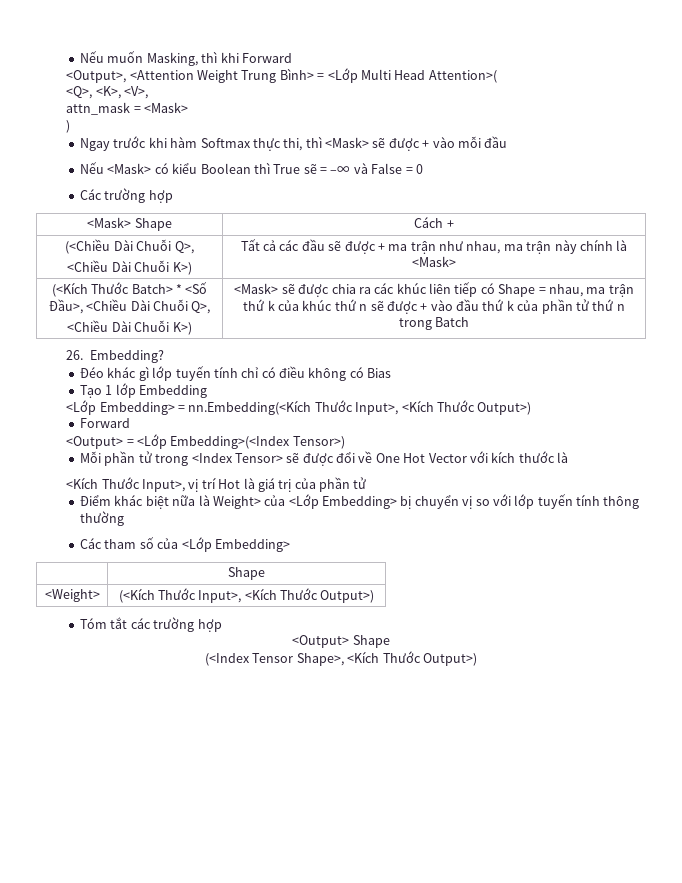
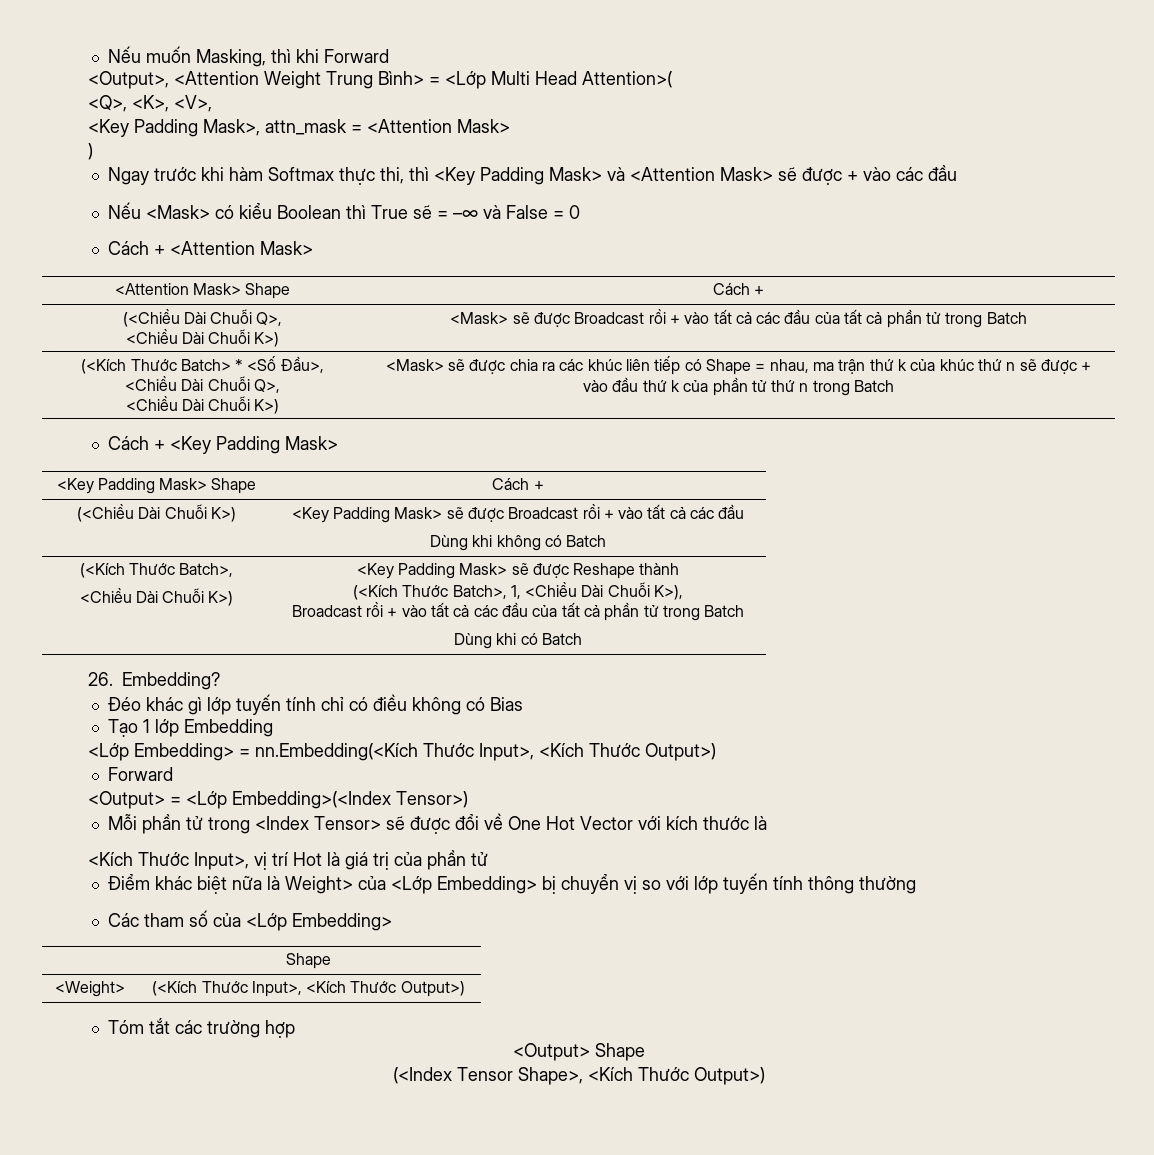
[66,102,189,115] attn_mask = <Mask> -> [88,119,511,137] <Key Padding Mask>, attn_mask = <Attention Mask>
[325,136,481,151] <Mask> sẽ được + vào mỗi -> [434,167,924,185] <Key Padding Mask> và <Attention Mask> sẽ được + vào các
[80,188,173,203] [87,217,132,228] Các trường hợp // <Mask> -> [108,241,314,255] [114,283,241,295] Cách + <Attention Mask> // <Attention Mask>
[240,239,628,254] [412,256,456,267] Tất cả các đầu sẽ được + ma trận như nhau, ma trận này chính là <Mask> -> [450,309,1027,328] <Mask> sẽ được Broadcast rồi + vào tất cả các đầu của tất cả phần tử trong Batch
(470, 322) none -> [108,436,339,454] [56,478,257,494] [492,478,544,490] [77,504,236,522] [291,504,745,523] [429,535,607,551] [79,563,234,578] [79,588,234,606] [356,563,680,579] [352,582,684,600] [291,602,745,621] [454,633,582,649] // Cách + <Key Padding Mask> // <Key Padding Mask> Shape | Cách + // (<Chiều Dài Chuỗi K>) | <Key Padding Mask> sẽ được Broadcast rồi + vào tất cả các đầu // Dùng khi không có Batch // (<Kích Thước Batch>, // <Chiều Dài Chuỗi K>) | <Key Padding Mask> sẽ được Reshape thành // (<Kích Thước Batch>, 1, <Chiều Dài Chuỗi K>), // Broadcast rồi + vào tất cả các đầu của tất cả phần tử trong Batch // Dùng khi có Batch

